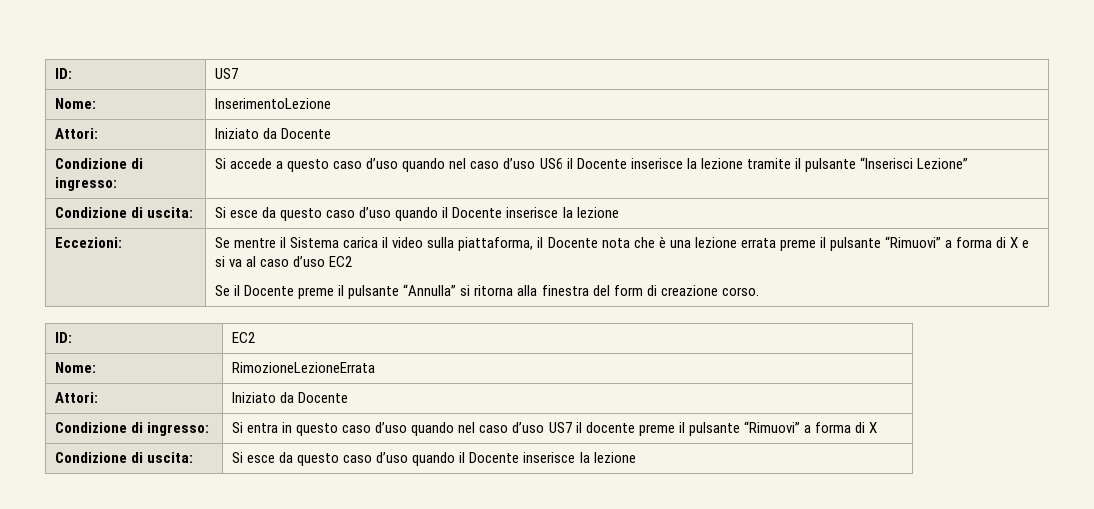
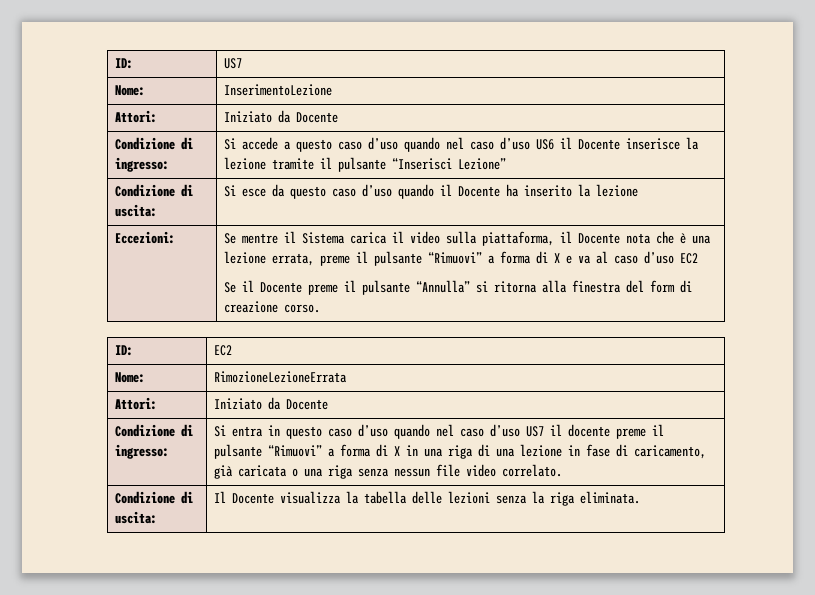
[506,207,559,218] inserisce -> [505,184,572,197] ha inserito
[740,238,776,248] errata -> [271,253,314,266] errata,
[215,256,226,267] si -> (572, 259) none
[55,452,194,463] [232,452,636,466] // Condizione di uscita: | Si esce da questo caso d’uso quando il Docente inserisce la lezione -> [405,444,706,459] [213,464,562,479] [114,491,193,504] [114,511,157,524] [213,491,640,506] in una riga di una lezione in fase di caricamento, già caricata o una riga senza nessun file video correlato. // Condizione di uscita: | Il Docente visualizza la tabella delle lezioni senza la riga eliminata.

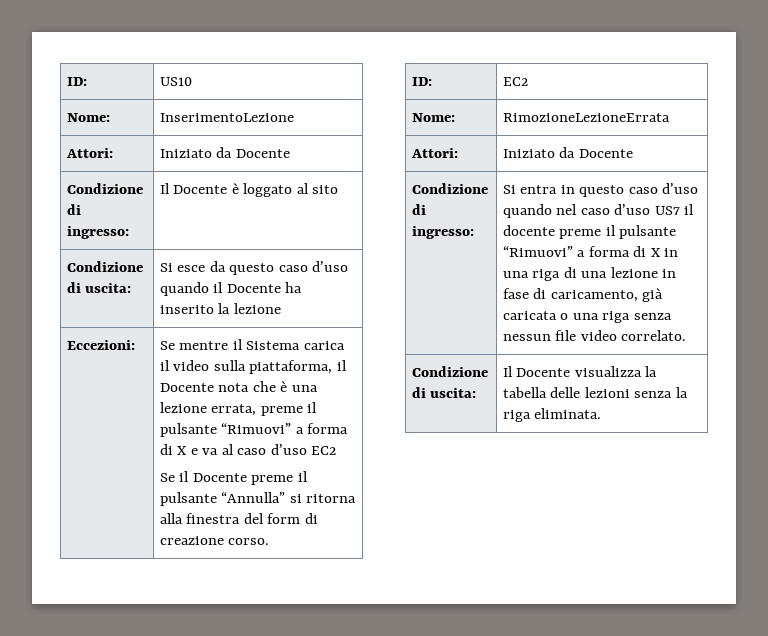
[114,58,133,69] [223,58,242,69] ID: | US7 -> [66,77,87,86] [159,77,192,86] ID: | US10
[223,137,699,152] [223,157,506,172] Si accede a questo caso d’uso quando nel caso d’uso US6 il Docente inserisce la lezione tramite il pulsante “Inserisci Lezione” -> [159,183,339,197] Il Docente è loggato al sito

